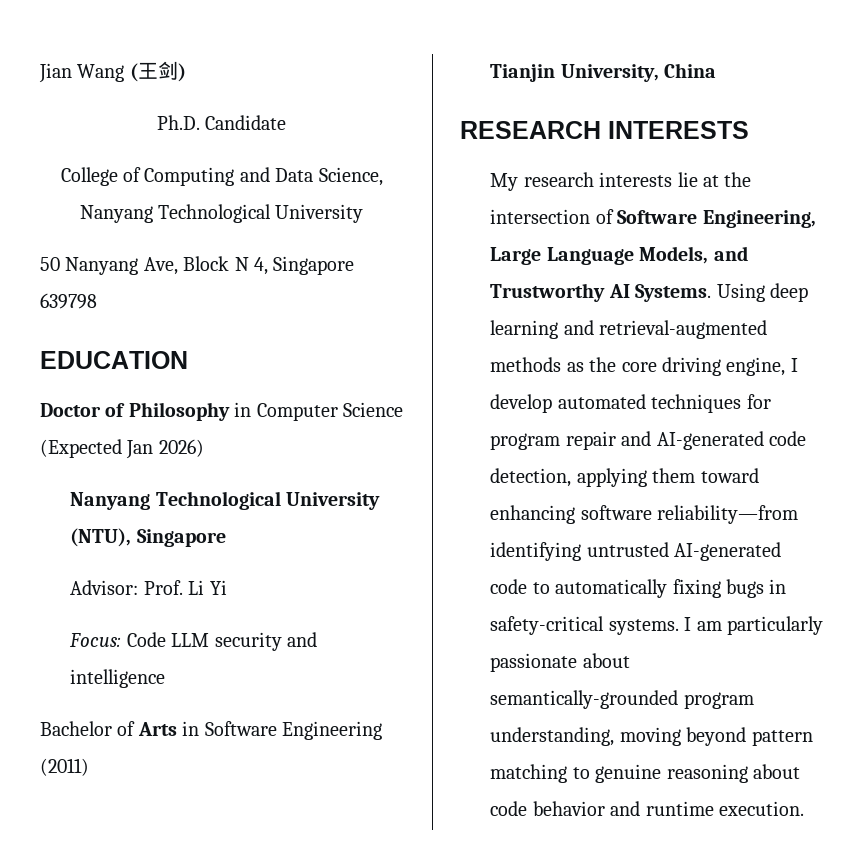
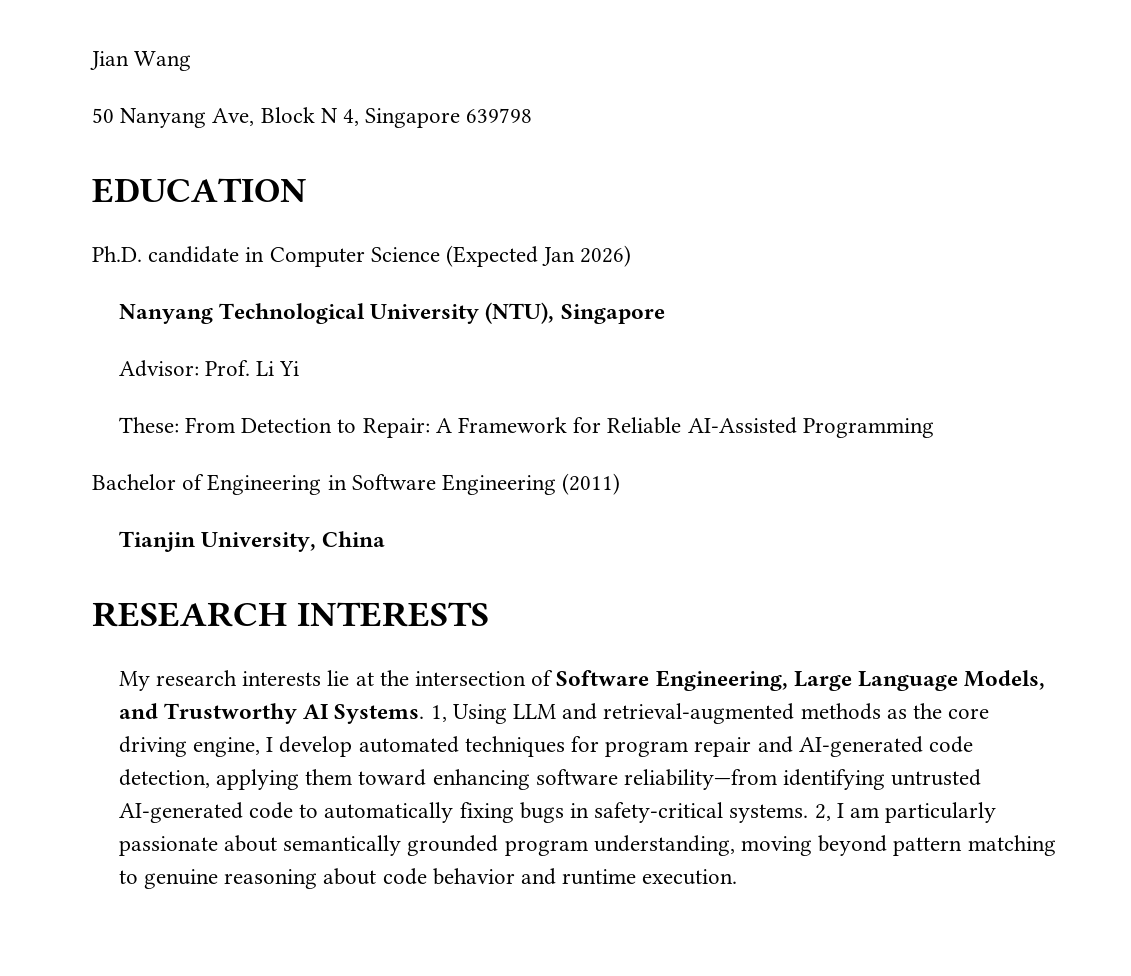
[129,61,186,82] [156,115,287,130] [60,167,383,186] [79,204,364,223] (王剑) // Ph.D. Candidate // College of Computing and Data Science, Nanyang Technological University -> (192, 61) none
[40,402,230,421] Doctor of Philosophy -> [92,246,240,263] Ph.D. candidate
[69,632,317,651] [70,669,166,688] Focus: Code LLM security and intelligence -> [118,417,934,438] These: From Detection to Repair: A Framework for Reliable AI-Assisted Programming
[137,722,177,736] Arts -> [207,474,322,495] Engineering
[716,283,808,302] [490,320,559,339] Using deep learning -> [430,704,556,724] 1, Using LLM
(679, 627) none -> [814,804,831,821] 2,
[490,690,679,709] semantically-grounded -> [283,835,499,856] semantically grounded

